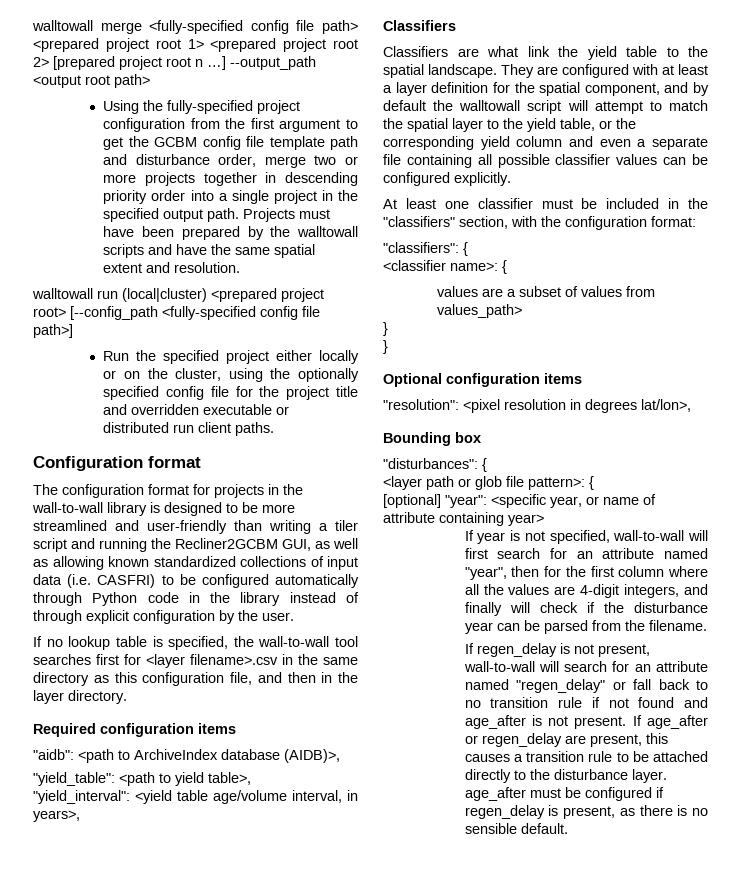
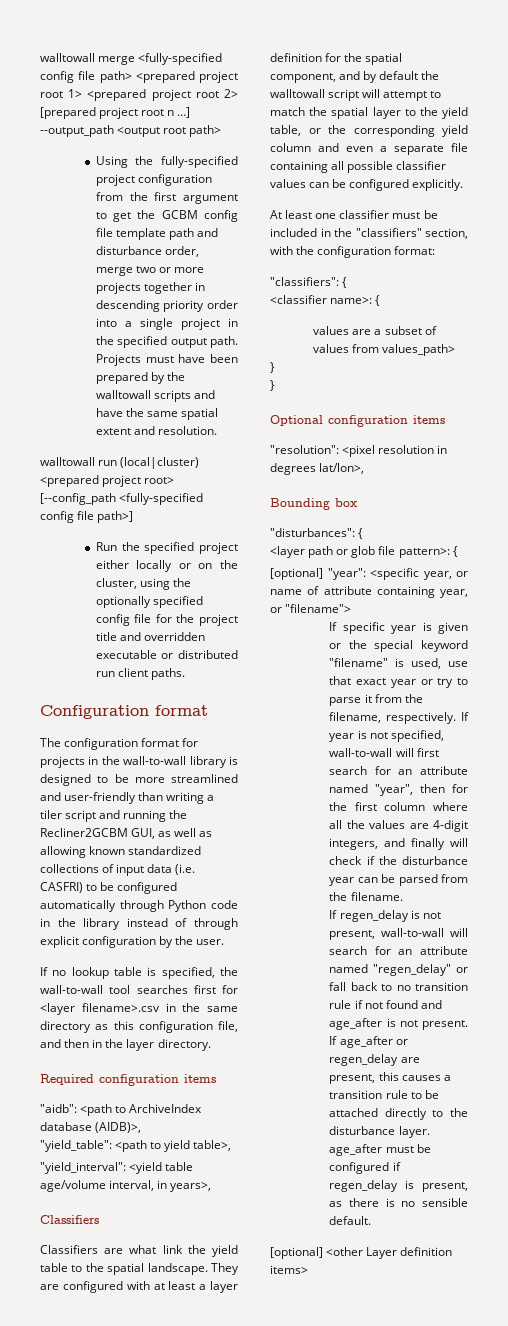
[508,514,544,526] year> // -> [440,589,468,598] [270,604,352,613] [329,622,468,634] [329,640,468,652] [329,658,468,669] [329,676,468,688] [329,694,423,706] [329,712,457,724] year, or "filename"> // If specific year is given or the special keyword "filename" is used, use that exact year or try to parse it from the filename, respectively.
(568, 828) none -> [270,1247,453,1259] [270,1265,308,1274] // [optional] <other Layer definition items>

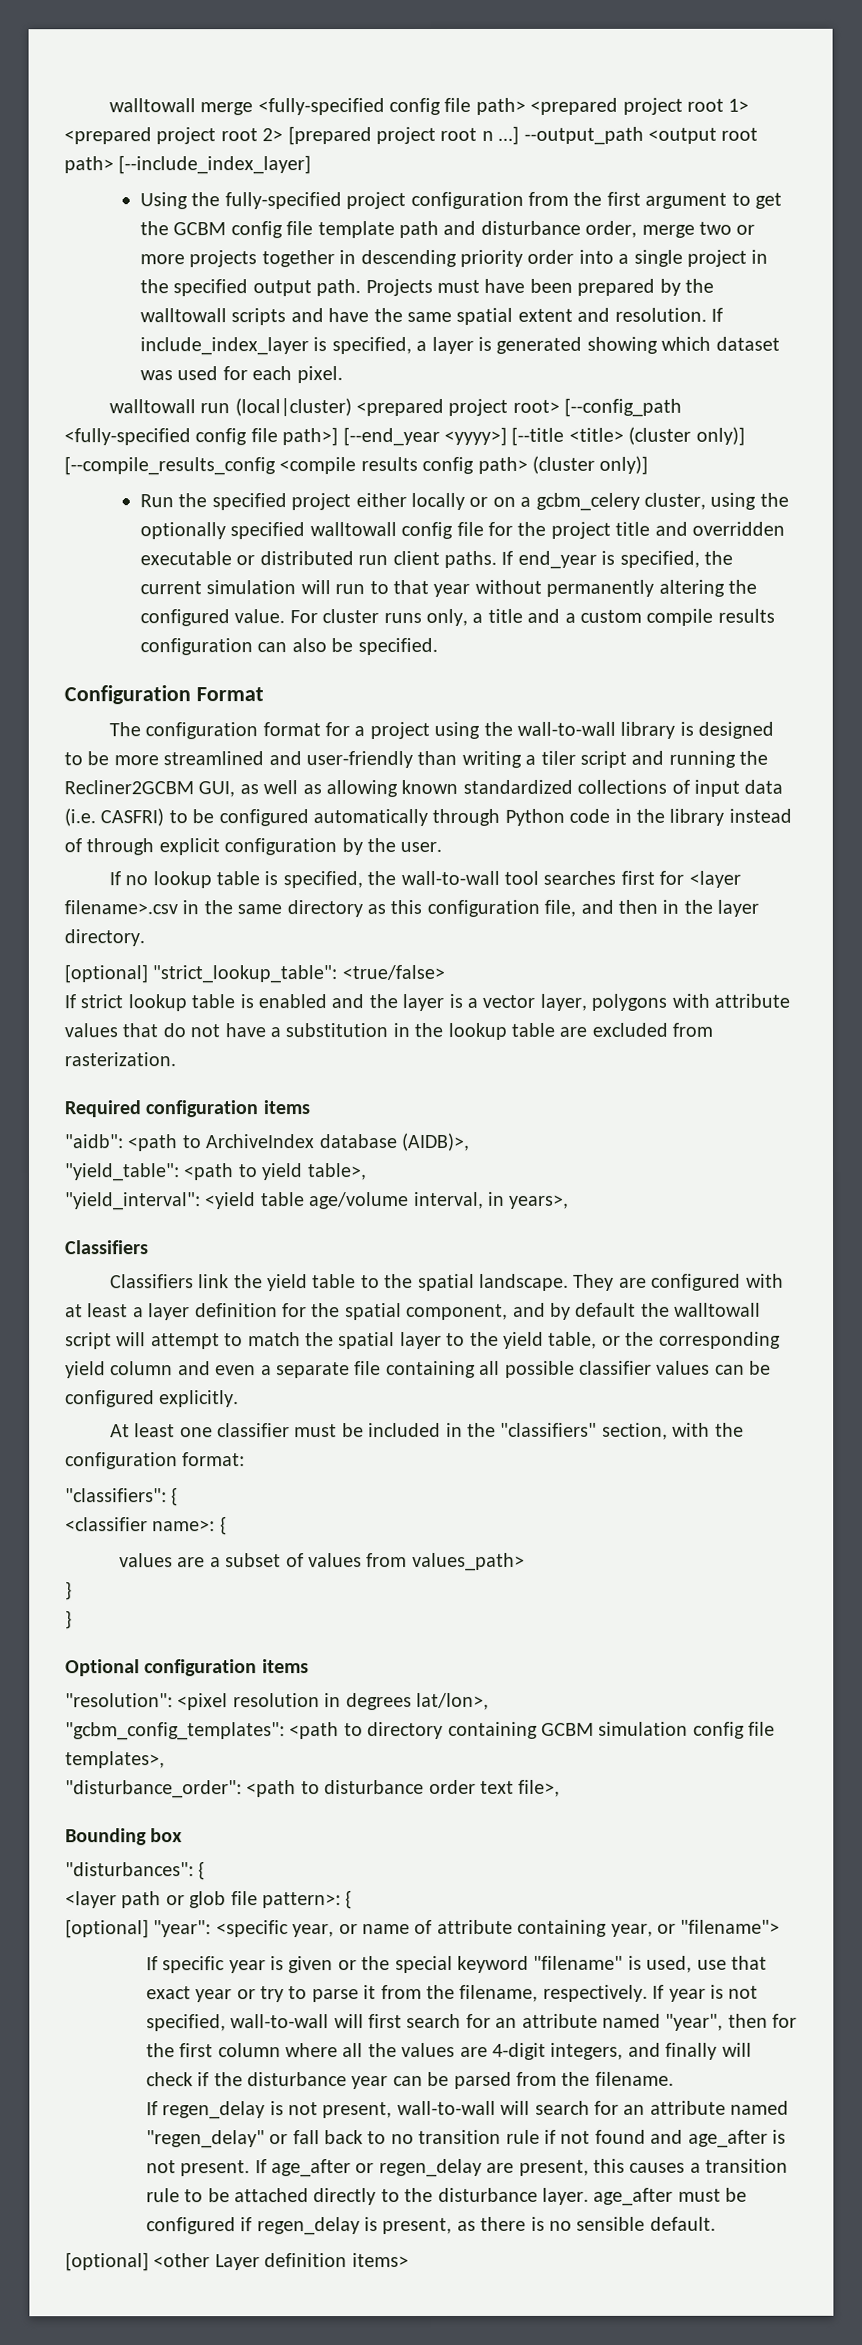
(222, 131) none -> [118,155,312,175] [--include_index_layer]
(218, 430) none -> [710,307,723,322] [139,336,780,356] [139,366,343,384] If include_index_layer is specified, a layer is generated showing which dataset was used for each pixel.
(134, 517) none -> [342,426,745,447] [64,455,649,476] [--end_year <yyyy>] [--title <title> (cluster only)] [--compile_results_config <compile results config path> (cluster only)]
[219,560,238,569] the -> [520,492,640,511] a gcbm_celery
(203, 602) none -> [309,522,397,537] walltowall
(186, 674) none -> [501,550,733,569] [139,579,757,597] [139,608,775,627] [139,637,438,656] If end_year is specified, the current simulation will run to that year without permanently altering the configured value. For cluster runs only, a title and a custom compile results configuration can also be specified.
[155,705,208,716] format -> [195,687,264,702] Format
[40,756,99,768] projects in -> [354,721,481,740] a project using
(211, 1045) none -> [64,964,445,984] [64,993,790,1012] [64,1022,714,1040] [64,1052,176,1067] // [optional] "strict_lookup_table": <true/false> // If strict lookup table is enabled and the layer is a vector layer, polygons with attribute values that do not have a substitution in the lookup table are excluded from rasterization.
[104,1245,157,1254] are what -> (194, 1281) none
(365, 468) none -> [65,1721,776,1741] [65,1751,165,1769] [65,1779,561,1799] // "gcbm_config_templates": <path to directory containing GCBM simulation config file templates>, // "disturbance_order": <path to disturbance order text file>,

